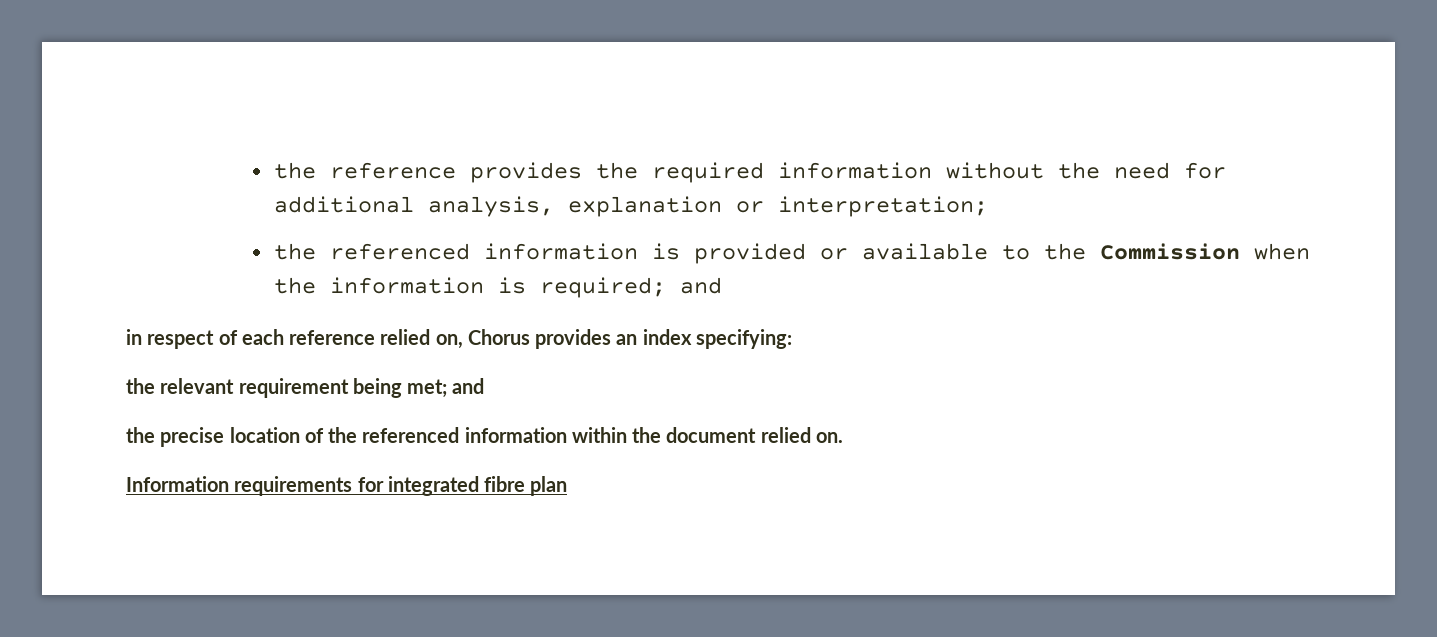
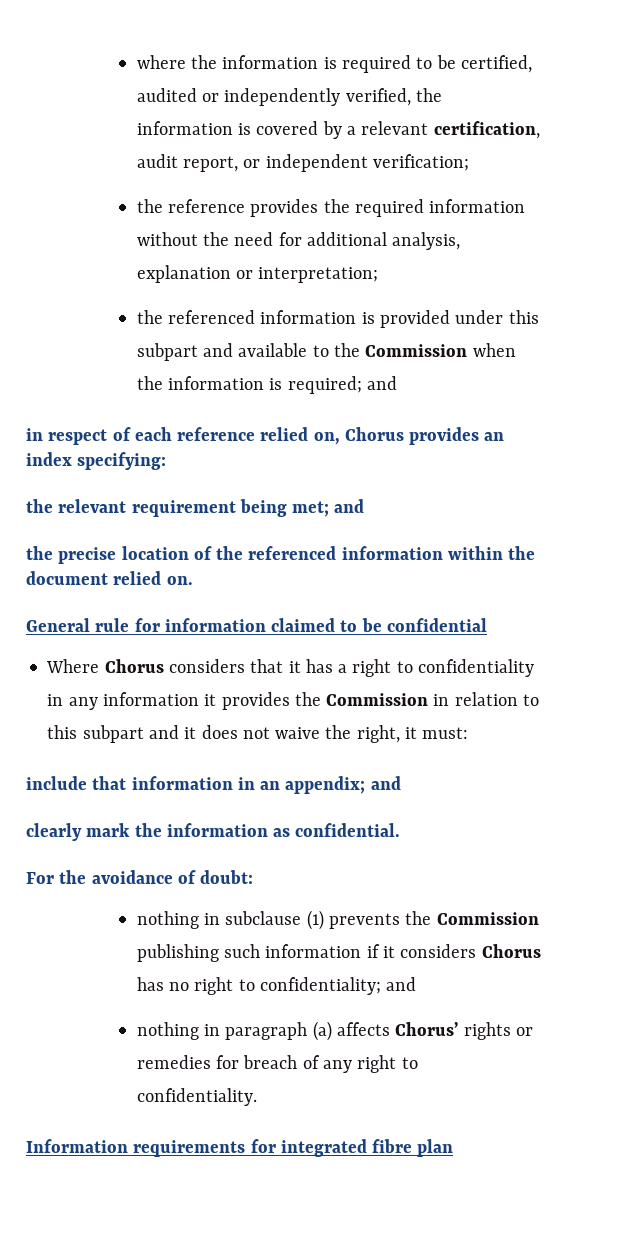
(273, 170) none -> [136,55,532,73] [136,88,443,106] [136,121,540,139] [136,154,470,172] where the information is required to be certified, audited or independently verified, the information is covered by a relevant certification, audit report, or independent verification; //
[819,248,848,260] or -> [455,310,539,324] [136,343,234,361] under this subpart and
(843, 437) none -> [26,618,487,632] [46,659,534,677] [47,692,539,710] [47,725,469,743] [26,776,401,794] [26,823,401,841] [26,870,254,884] [136,910,539,930] [136,944,541,962] [136,977,417,995] [136,1021,533,1041] [136,1055,418,1073] [136,1088,257,1106] // General rule for information claimed to be confidential // Where Chorus considers that it has a right to confidentiality in any information it provides the Commission in relation to this subpart and it does not waive the right, it must: // include that information in an appendix; and // clearly mark the information as confidential. // For the avoidance of doubt: // nothing in subclause (1) prevents the Commission publishing such information if it considers Chorus has no right to confidentiality; and // nothing in paragraph (a) affects Chorus’ rights or remedies for breach of any right to confidentiality.

